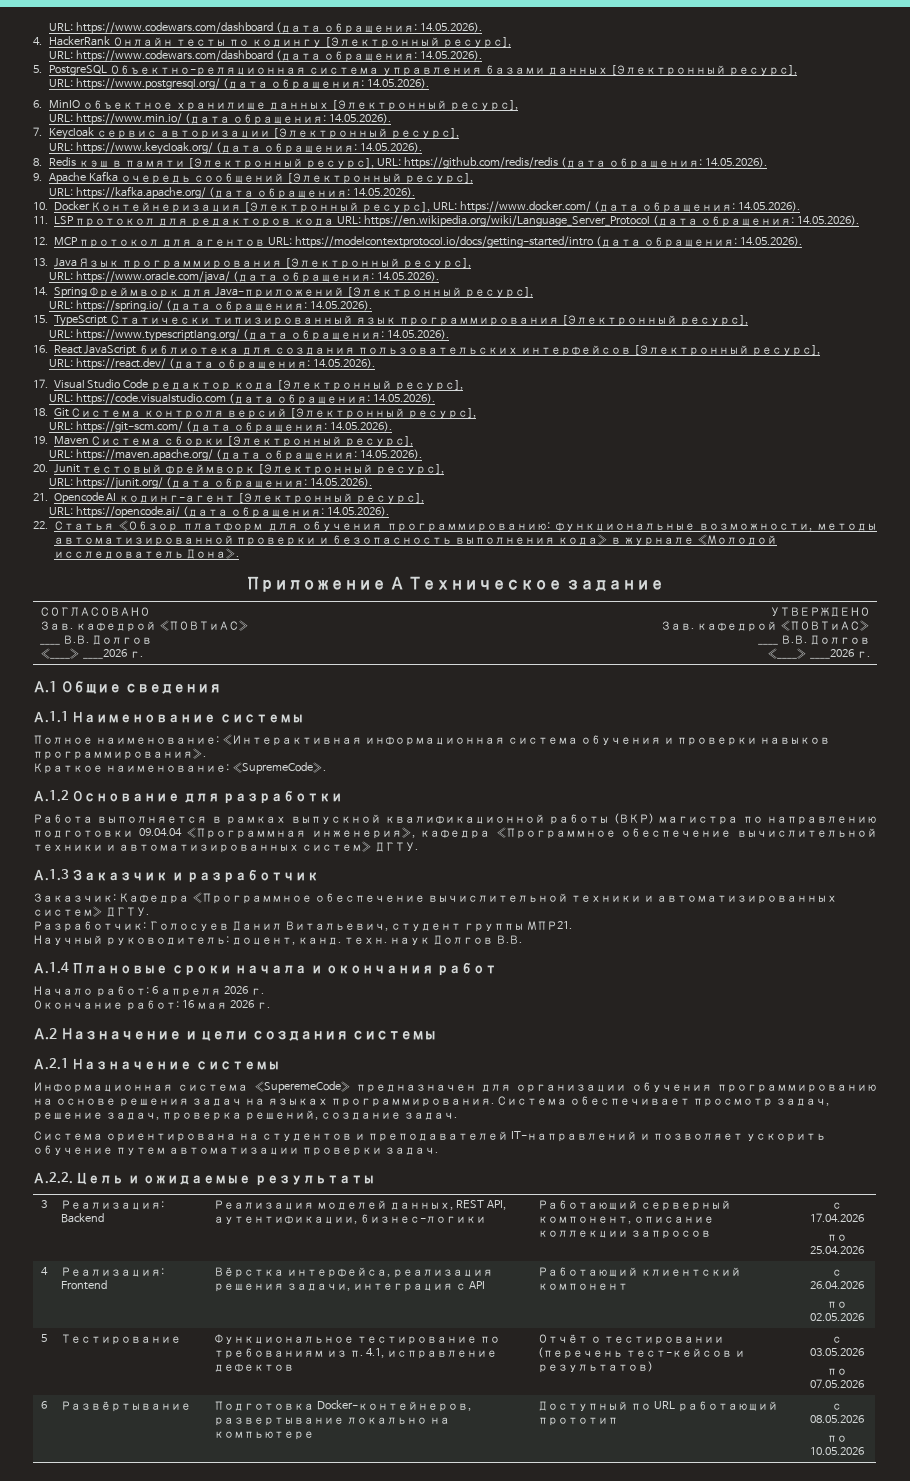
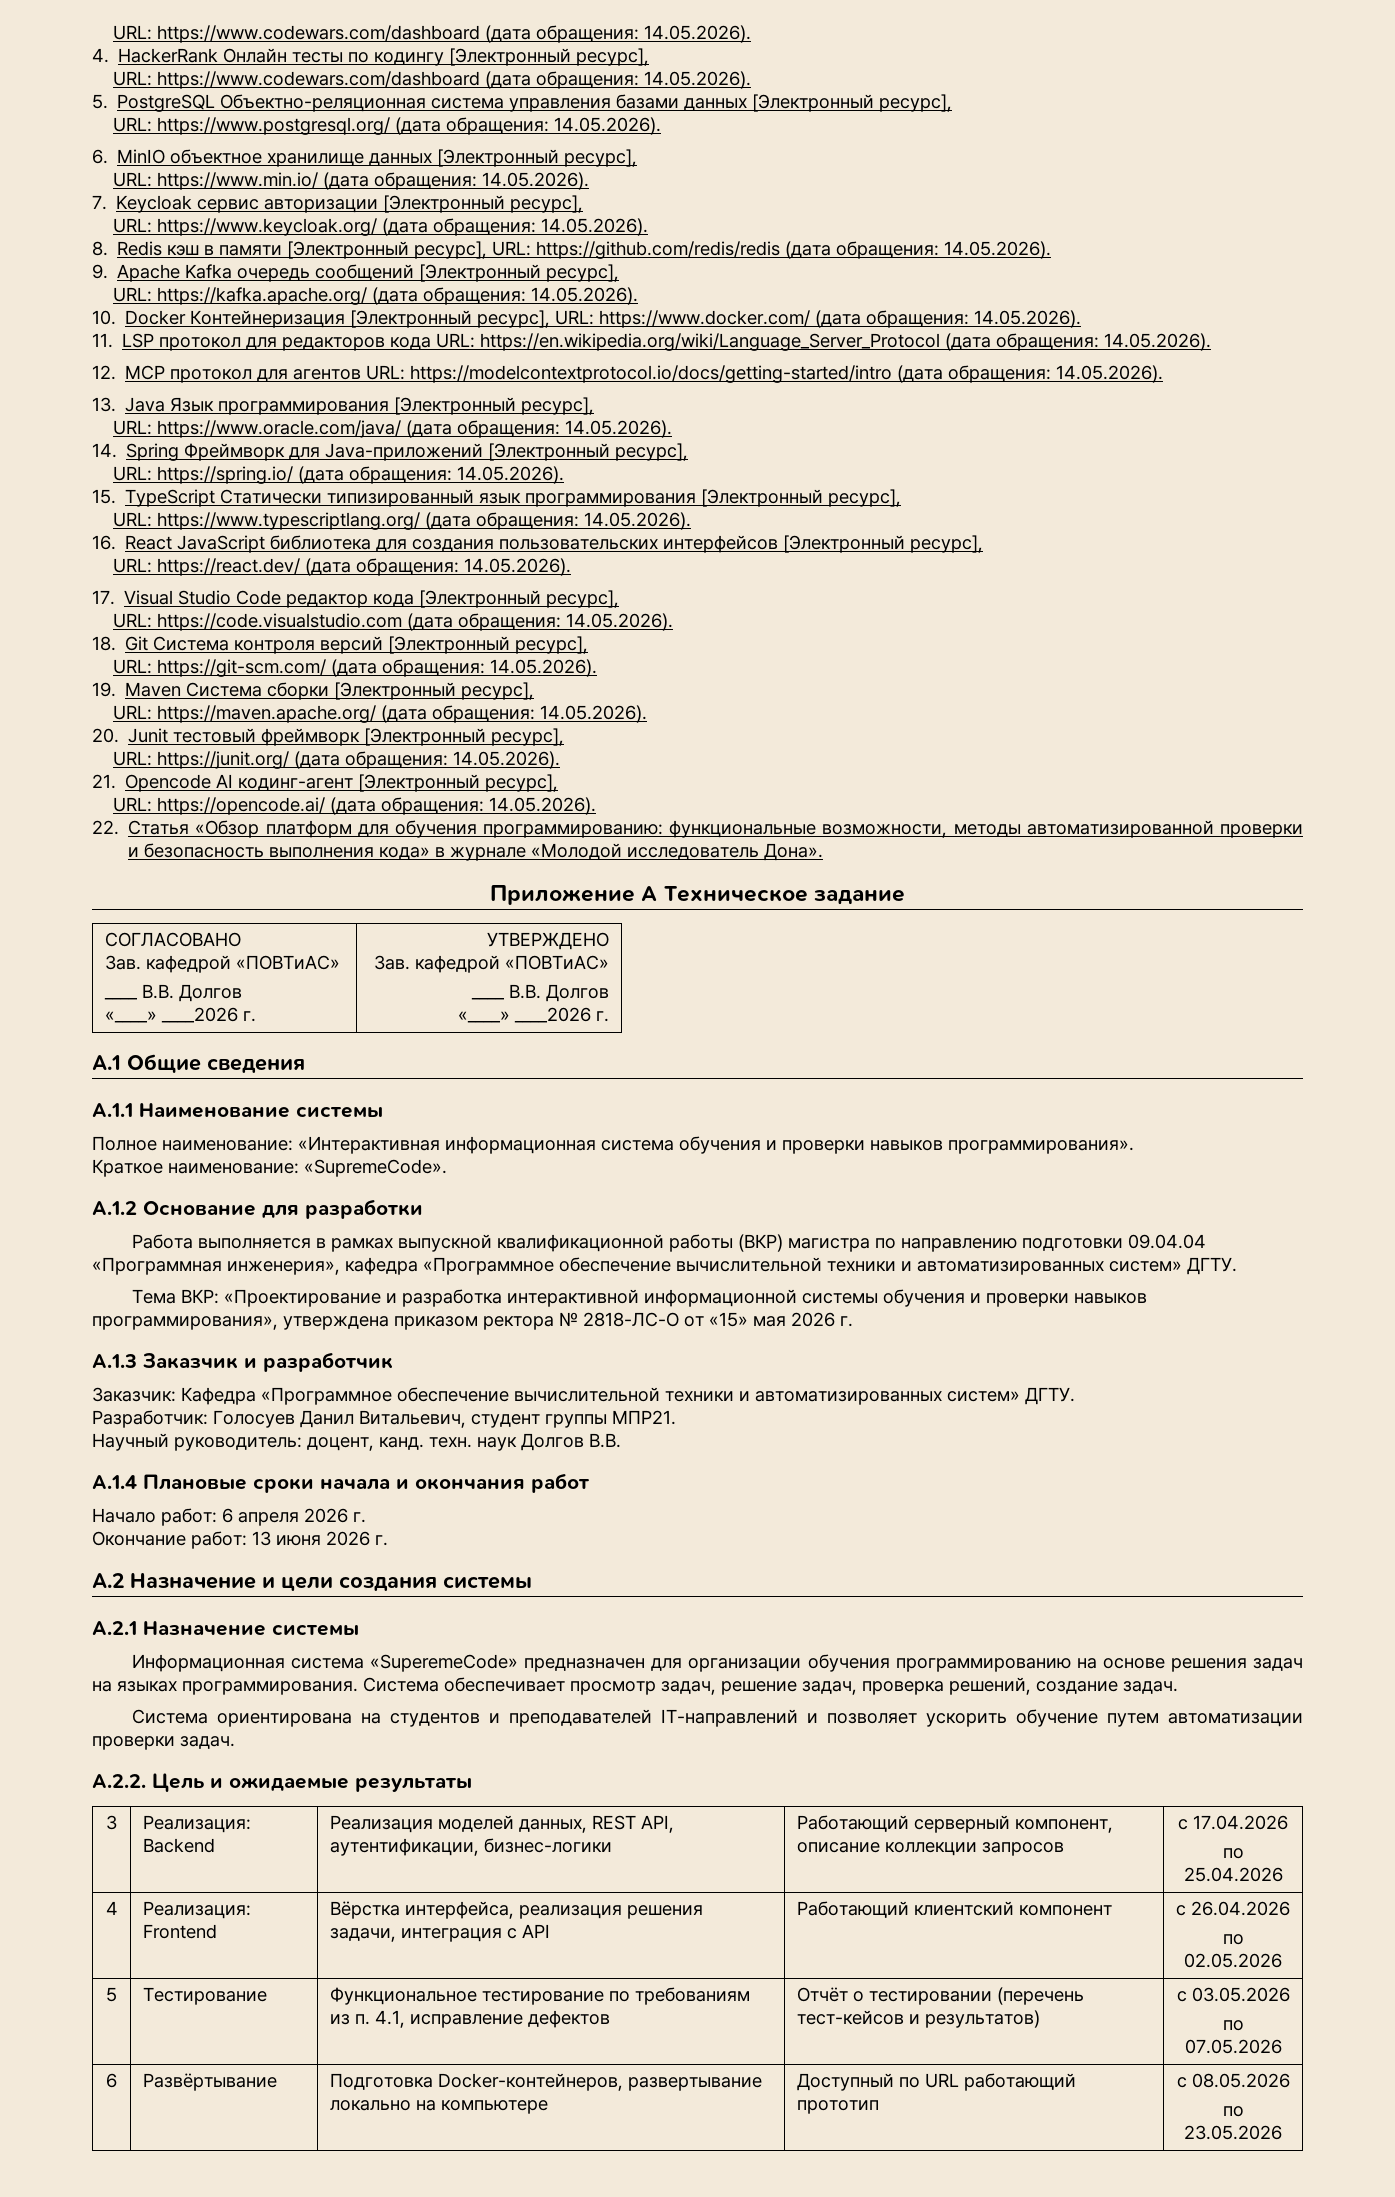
(418, 847) none -> [132,1289,1148,1307] [92,1312,853,1330] // Тема ВКР: «Проектирование и разработка интерактивной информационной системы обучения и проверки навыков программирования», утверждена приказом ректора № 2818-ЛС-О от «15» мая 2026 г.
[181,1000,227,1009] 16 мая -> [252,1531,321,1546] 13 июня
[810,1447,864,1455] 10.05.2026 -> [1184,2125,1282,2140] 23.05.2026

